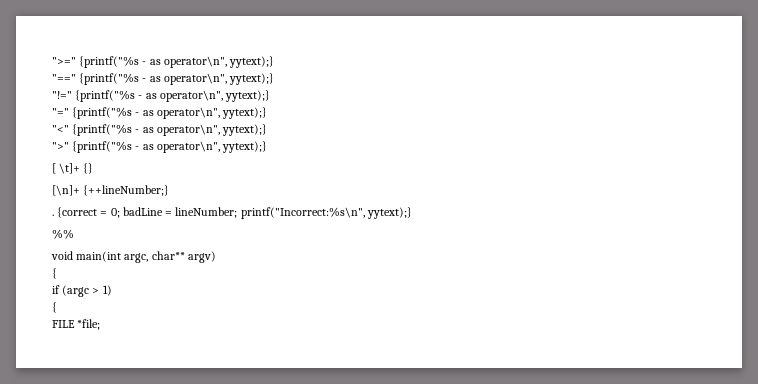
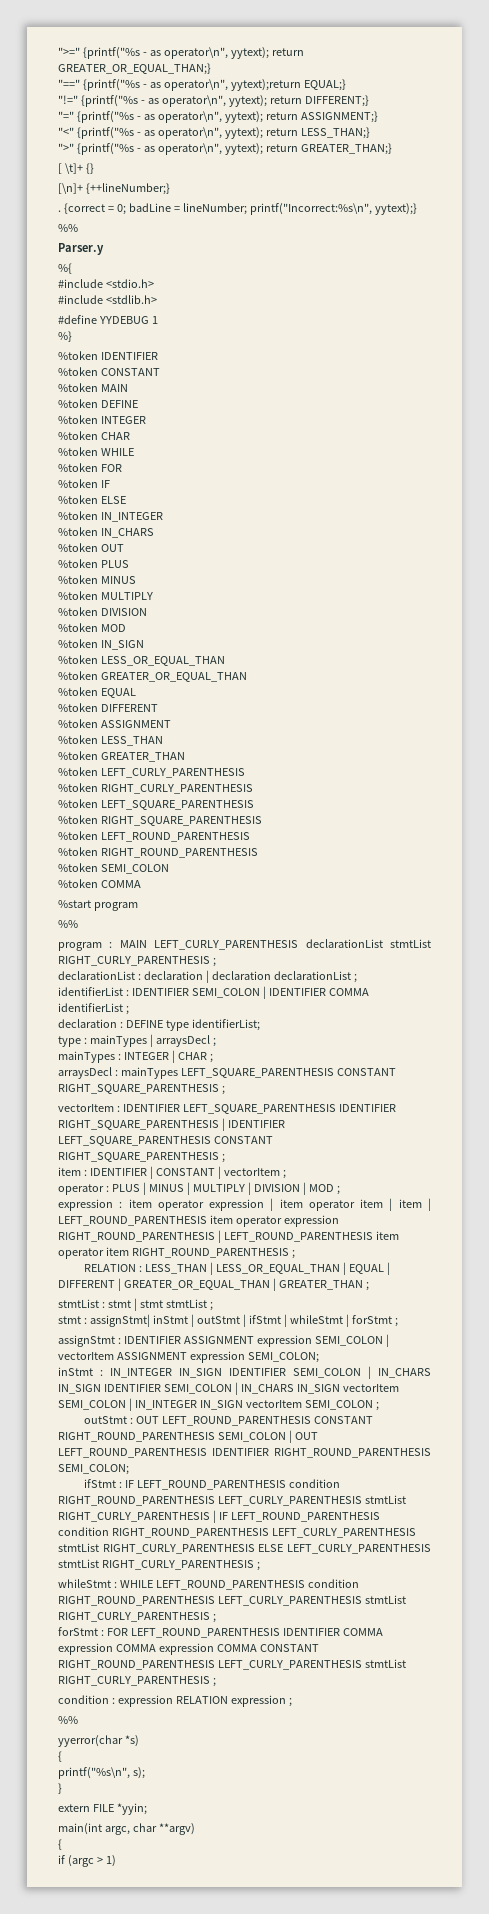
[229,56,275,68] yytext);} -> [230,47,304,59] [58,63,211,75] yytext); return GREATER_OR_EQUAL_THAN;}
[229,73,275,85] yytext);} -> [230,79,346,91] yytext);return EQUAL;}
[225,90,271,102] yytext);} -> [228,95,369,107] yytext); return DIFFERENT;}
[222,107,268,119] yytext);} -> [224,111,378,123] yytext); return ASSIGNMENT;}
[222,124,268,136] yytext);} -> [224,127,370,139] yytext); return LESS_THAN;}
[222,141,268,153] yytext);} -> [224,143,392,155] yytext); return GREATER_THAN;}
[51,251,216,263] void main(int argc, char** argv) -> [58,243,104,255] [58,263,72,274] [58,279,154,288] [58,295,157,304] [58,315,158,324] [58,331,72,342] [58,351,158,360] [58,367,160,376] [58,383,128,392] [58,399,138,408] [58,415,146,424] [58,431,130,440] [58,447,134,456] [58,463,122,472] [58,479,110,488] [58,495,126,504] [58,511,163,522] [58,527,154,538] [58,543,124,552] [58,559,129,568] [58,575,136,584] [58,591,153,600] [58,607,147,616] [58,623,126,632] [58,639,144,650] [58,655,225,666] [58,671,247,682] [58,687,136,698] [58,703,158,712] [58,719,171,728] [58,735,163,746] [58,751,185,762] [58,767,245,778] [58,783,253,794] [58,799,254,810] [58,815,262,826] [58,831,250,842] [58,847,258,858] [58,863,169,874] [58,879,141,888] [58,900,138,911] [58,920,78,928] [58,939,431,951] [58,956,216,967] [58,970,357,983] [58,986,369,999] [58,1003,129,1015] [58,1019,260,1031] [58,1034,216,1047] [58,1050,213,1063] [58,1067,396,1079] [58,1084,225,1095] [58,1104,396,1114] [58,1118,285,1131] [58,1136,273,1146] [58,1152,225,1163] [58,1166,286,1179] [58,1182,340,1195] [58,1198,431,1211] [58,1215,339,1227] [58,1230,399,1243] [58,1247,295,1259] [83,1262,390,1275] [58,1278,369,1291] [58,1298,213,1311] [58,1314,398,1327] [58,1334,389,1347] [58,1351,319,1363] [58,1366,431,1379] [58,1382,399,1395] [58,1398,379,1411] [83,1416,373,1426] [58,1430,318,1443] [58,1448,431,1458] [58,1464,129,1475] [83,1479,340,1490] [58,1495,406,1506] [58,1510,380,1523] [58,1527,416,1538] [58,1543,432,1554] [58,1559,260,1571] [58,1579,359,1590] [58,1595,406,1606] [58,1612,216,1623] [58,1627,383,1638] [58,1643,319,1655] [58,1659,406,1670] [58,1676,216,1687] [58,1695,292,1707] [58,1716,78,1724] [58,1735,139,1747] [58,1751,62,1762] [58,1767,145,1779] [58,1783,62,1794] [58,1803,147,1815] [58,1823,195,1835] Parser.y // %{ // #include <stdio.h> // #include <stdlib.h> // #define YYDEBUG 1 // %} // %token IDENTIFIER // %token CONSTANT // %token MAIN // %token DEFINE // %token INTEGER // %token CHAR // %token WHILE // %token FOR // %token IF // %token ELSE // %token IN_INTEGER // %token IN_CHARS // %token OUT // %token PLUS // %token MINUS // %token MULTIPLY // %token DIVISION // %token MOD // %token IN_SIGN // %token LESS_OR_EQUAL_THAN // %token GREATER_OR_EQUAL_THAN // %token EQUAL // %token DIFFERENT // %token ASSIGNMENT // %token LESS_THAN // %token GREATER_THAN // %token LEFT_CURLY_PARENTHESIS // %token RIGHT_CURLY_PARENTHESIS // %token LEFT_SQUARE_PARENTHESIS // %token RIGHT_SQUARE_PARENTHESIS // %token LEFT_ROUND_PARENTHESIS // %token RIGHT_ROUND_PARENTHESIS // %token SEMI_COLON // %token COMMA // %start program // %% // program : MAIN LEFT_CURLY_PARENTHESIS declarationList stmtList RIGHT_CURLY_PARENTHESIS ; // declarationList : declaration | declaration declarationList ; // identifierList : IDENTIFIER SEMI_COLON | IDENTIFIER COMMA identifierList ; // declaration : DEFINE type identifierList; // type : mainTypes | arraysDecl ; // mainTypes : INTEGER | CHAR ; // arraysDecl : mainTypes LEFT_SQUARE_PARENTHESIS CONSTANT RIGHT_SQUARE_PARENTHESIS ; // vectorItem : IDENTIFIER LEFT_SQUARE_PARENTHESIS IDENTIFIER RIGHT_SQUARE_PARENTHESIS | IDENTIFIER LEFT_SQUARE_PARENTHESIS CONSTANT RIGHT_SQUARE_PARENTHESIS ; // item : IDENTIFIER | CONSTANT | vectorItem ; // operator : PLUS | MINUS | MULTIPLY | DIVISION | MOD ; // expression : item operator expression | item operator item | item | LEFT_ROUND_PARENTHESIS item operator expression RIGHT_ROUND_PARENTHESIS | LEFT_ROUND_PARENTHESIS item operator item RIGHT_ROUND_PARENTHESIS ; // RELATION : LESS_THAN | LESS_OR_EQUAL_THAN | EQUAL | DIFFERENT | GREATER_OR_EQUAL_THAN | GREATER_THAN ; // stmtList : stmt | stmt stmtList ; // stmt : assignStmt| inStmt | outStmt | ifStmt | whileStmt | forStmt ; // assignStmt : IDENTIFIER ASSIGNMENT expression SEMI_COLON | vectorItem ASSIGNMENT expression SEMI_COLON; // inStmt : IN_INTEGER IN_SIGN IDENTIFIER SEMI_COLON | IN_CHARS IN_SIGN IDENTIFIER SEMI_COLON | IN_CHARS IN_SIGN vectorItem SEMI_COLON | IN_INTEGER IN_SIGN vectorItem SEMI_COLON ; // outStmt : OUT LEFT_ROUND_PARENTHESIS CONSTANT RIGHT_ROUND_PARENTHESIS SEMI_COLON | OUT LEFT_ROUND_PARENTHESIS IDENTIFIER RIGHT_ROUND_PARENTHESIS SEMI_COLON; // ifStmt : IF LEFT_ROUND_PARENTHESIS condition RIGHT_ROUND_PARENTHESIS LEFT_CURLY_PARENTHESIS stmtList RIGHT_CURLY_PARENTHESIS | IF LEFT_ROUND_PARENTHESIS condition RIGHT_ROUND_PARENTHESIS LEFT_CURLY_PARENTHESIS stmtList RIGHT_CURLY_PARENTHESIS ELSE LEFT_CURLY_PARENTHESIS stmtList RIGHT_CURLY_PARENTHESIS ; // whileStmt : WHILE LEFT_ROUND_PARENTHESIS condition RIGHT_ROUND_PARENTHESIS LEFT_CURLY_PARENTHESIS stmtList RIGHT_CURLY_PARENTHESIS ; // forStmt : FOR LEFT_ROUND_PARENTHESIS IDENTIFIER COMMA expression COMMA expression COMMA CONSTANT RIGHT_ROUND_PARENTHESIS LEFT_CURLY_PARENTHESIS stmtList RIGHT_CURLY_PARENTHESIS ; // condition : expression RELATION expression ; // %% // yyerror(char *s) // { // printf("%s\n", s); // } // extern FILE *yyin; // main(int argc, char **argv)
[52,302,57,313] [52,319,101,330] // { // FILE *file; -> (116, 1861) none

